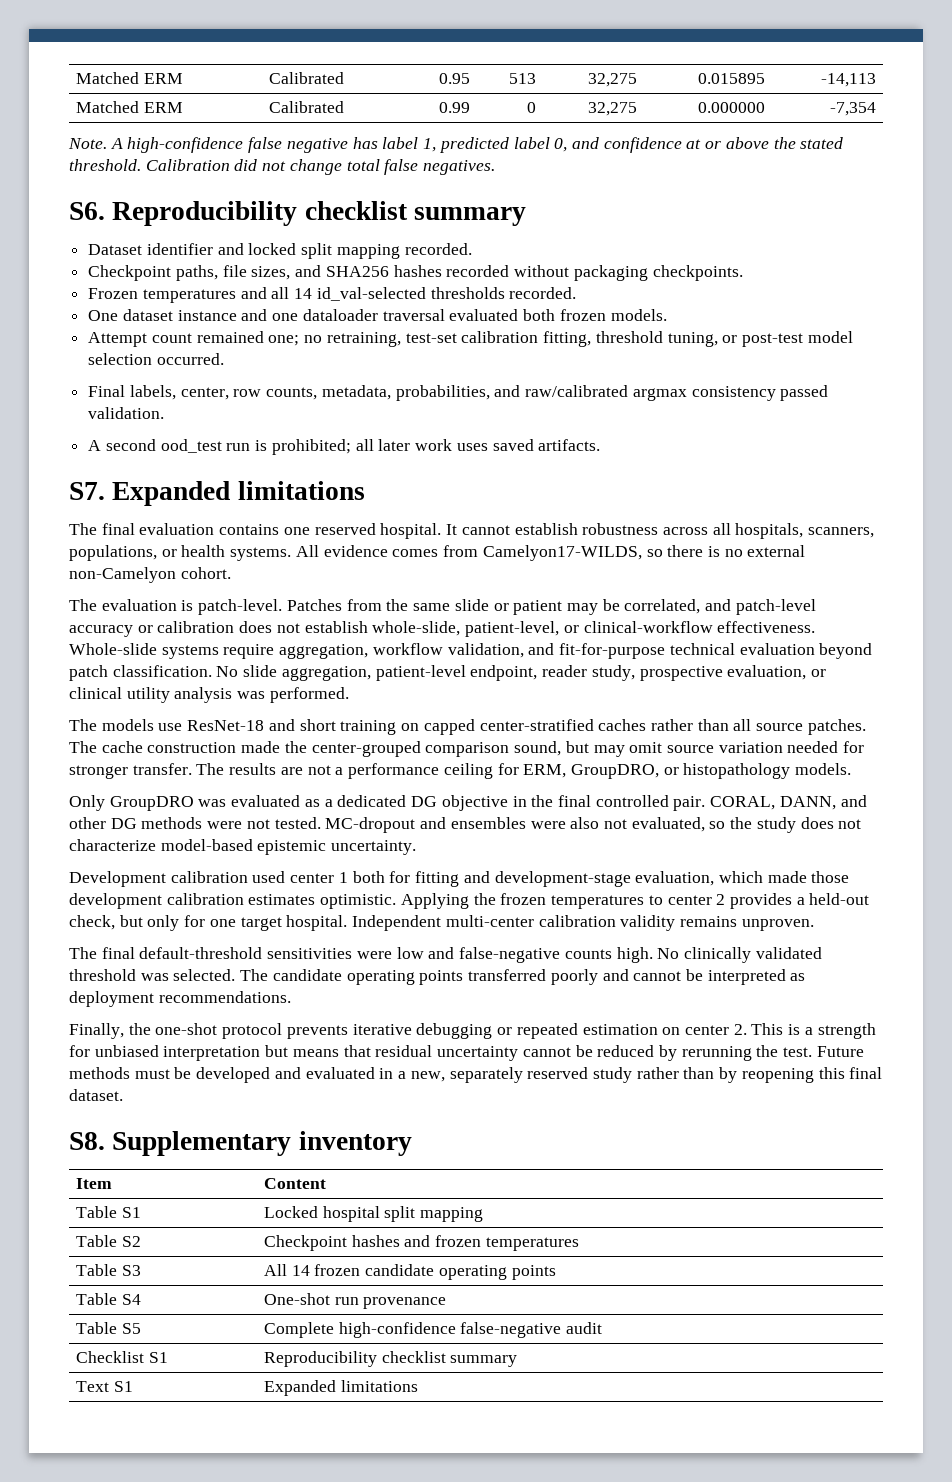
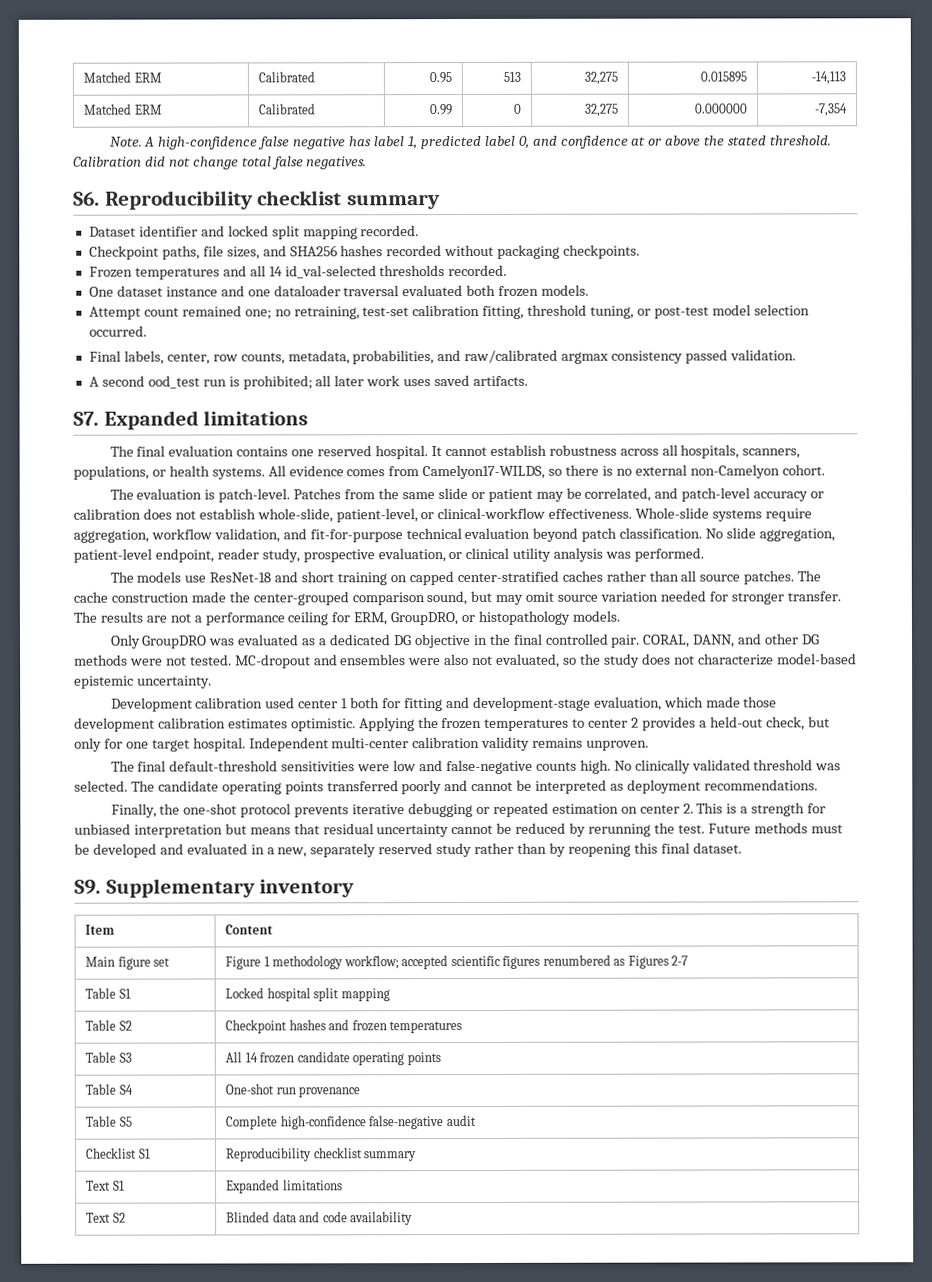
[69,1132,105,1150] S8. -> [74,879,101,895] S9.
(327, 1183) none -> [85,956,171,970] [225,954,689,970] // Main figure set | Figure 1 methodology workflow; accepted scientific figures renumbered as Figures 2-7
(418, 1386) none -> [86,1212,126,1223] [226,1211,414,1226] // Text S2 | Blinded data and code availability

